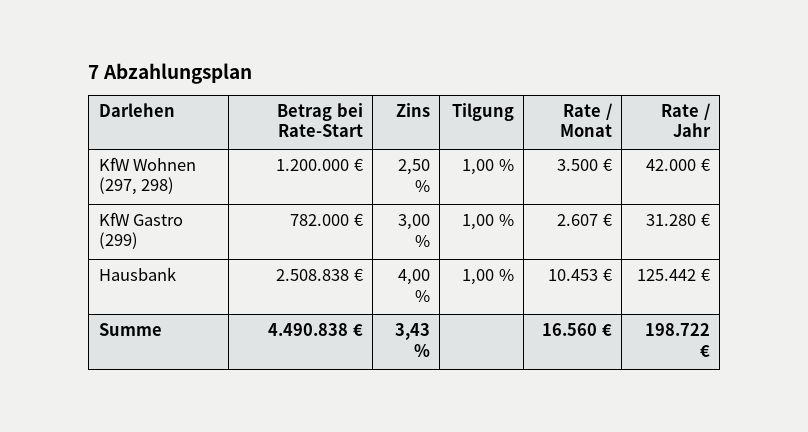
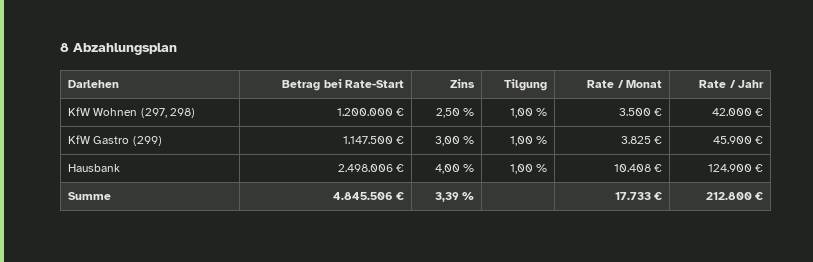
[88,65,99,79] 7 -> [60,43,69,52] 8
[290,214,350,226] 782.000 -> [342,136,393,144] 1.147.500
[557,213,613,226] [646,214,697,226] 2.607 € | 31.280 -> [620,136,662,144] [712,136,752,144] 3.825 € | 45.900
[276,269,350,281] 2.508.838 -> [337,164,393,172] 2.498.006
[548,268,613,281] [637,269,697,281] 10.453 € | 125.442 -> [613,164,662,172] [707,164,752,172] 10.408 € | 124.900
[268,323,363,336] [394,323,430,340] 4.490.838 € | 3,43 -> [332,192,404,200] [434,192,459,202] 4.845.506 € | 3,39
[542,323,612,336] [644,323,710,336] 16.560 € | 198.722 -> [614,192,662,200] [705,192,752,200] 17.733 € | 212.800

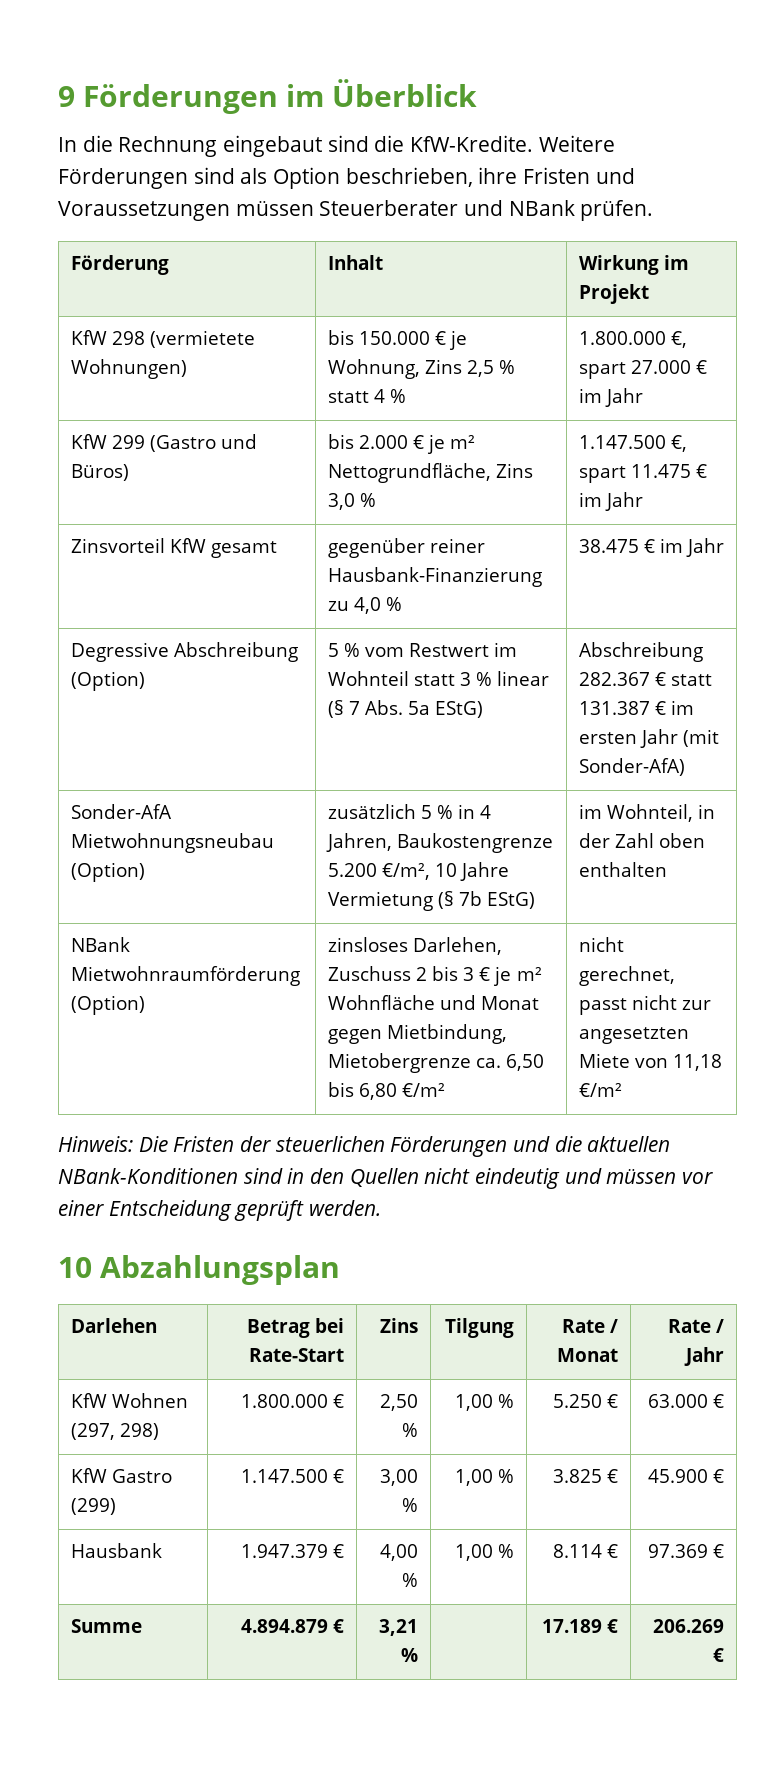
[60,43,69,52] 8 -> [58,79,477,114] [58,135,615,157] [58,167,635,189] [58,200,654,221] [70,255,169,275] [327,255,383,270] [578,255,689,275] [578,284,649,304] [70,330,256,348] [70,359,187,379] [327,330,468,350] [327,359,516,379] [327,389,407,403] [578,331,687,348] [578,360,708,379] [578,388,643,407] [70,434,258,452] [70,464,129,481] [327,434,476,454] [327,463,533,483] [327,493,376,510] [578,435,687,452] [578,464,708,483] [578,492,643,511] [70,538,278,558] [327,538,485,558] [327,567,542,587] [327,597,403,614] [578,538,725,557] [70,642,298,662] [70,671,145,691] [327,642,518,657] [327,671,550,686] [327,700,484,718] [578,642,703,662] [578,672,713,686] [578,700,695,715] [578,729,720,748] [578,758,685,776] [70,804,172,819] [70,833,274,853] [70,862,145,882] [327,804,492,819] [325,833,553,853] [327,862,510,881] [327,891,536,911] [578,804,716,822] [578,833,706,848] [578,862,667,877] [70,937,130,952] [70,966,300,986] [70,995,145,1015] [327,937,502,955] [327,966,542,986] [327,995,540,1010] [327,1024,507,1044] [327,1053,545,1073] [327,1082,446,1100] [578,937,624,952] [578,966,675,986] [578,995,712,1015] [578,1027,689,1044] [578,1053,723,1071] [578,1083,622,1097] [58,1136,671,1157] [58,1168,714,1189] [58,1200,382,1221] [58,1257,92,1278] 9 Förderungen im Überblick // In die Rechnung eingebaut sind die KfW-Kredite. Weitere Förderungen sind als Option beschrieben, ihre Fristen und Voraussetzungen müssen Steuerberater und NBank prüfen. // Förderung | Inhalt | Wirkung im Projekt // KfW 298 (vermietete Wohnungen) | bis 150.000 € je Wohnung, Zins 2,5 % statt 4 % | 1.800.000 €, spart 27.000 € im Jahr // KfW 299 (Gastro und Büros) | bis 2.000 € je m² Nettogrundfläche, Zins 3,0 % | 1.147.500 €, spart 11.475 € im Jahr // Zinsvorteil KfW gesamt | gegenüber reiner Hausbank-Finanzierung zu 4,0 % | 38.475 € im Jahr // Degressive Abschreibung (Option) | 5 % vom Restwert im Wohnteil statt 3 % linear (§ 7 Abs. 5a EStG) | Abschreibung 282.367 € statt 131.387 € im ersten Jahr (mit Sonder-AfA) // Sonder-AfA Mietwohnungsneubau (Option) | zusätzlich 5 % in 4 Jahren, Baukostengrenze 5.200 €/m², 10 Jahre Vermietung (§ 7b EStG) | im Wohnteil, in der Zahl oben enthalten // NBank Mietwohnraumförderung (Option) | zinsloses Darlehen, Zuschuss 2 bis 3 € je m² Wohnfläche und Monat gegen Mietbindung, Mietobergrenze ca. 6,50 bis 6,80 €/m² | nicht gerechnet, passt nicht zur angesetzten Miete von 11,18 €/m² // Hinweis: Die Fristen der steuerlichen Förderungen und die aktuellen NBank-Konditionen sind in den Quellen nicht eindeutig und müssen vor einer Entscheidung geprüft werden. // 10
[336,108,393,116] 1.200.000 -> [241,1394,329,1408] 1.800.000
[618,108,662,116] [711,108,752,116] 3.500 € | 42.000 -> [553,1394,619,1408] [648,1394,709,1408] 5.250 € | 63.000
[337,164,393,172] 2.498.006 -> [241,1544,329,1558] 1.947.379
[613,164,662,172] [707,164,752,172] 10.408 € | 124.900 -> [553,1544,619,1558] [648,1544,709,1558] 8.114 € | 97.369
[332,192,404,200] [434,192,459,202] 4.845.506 € | 3,39 -> [241,1619,345,1633] [379,1619,419,1636] 4.894.879 € | 3,21
[614,192,662,200] [705,192,752,200] 17.733 € | 212.800 -> [542,1619,619,1633] [653,1619,725,1633] 17.189 € | 206.269

